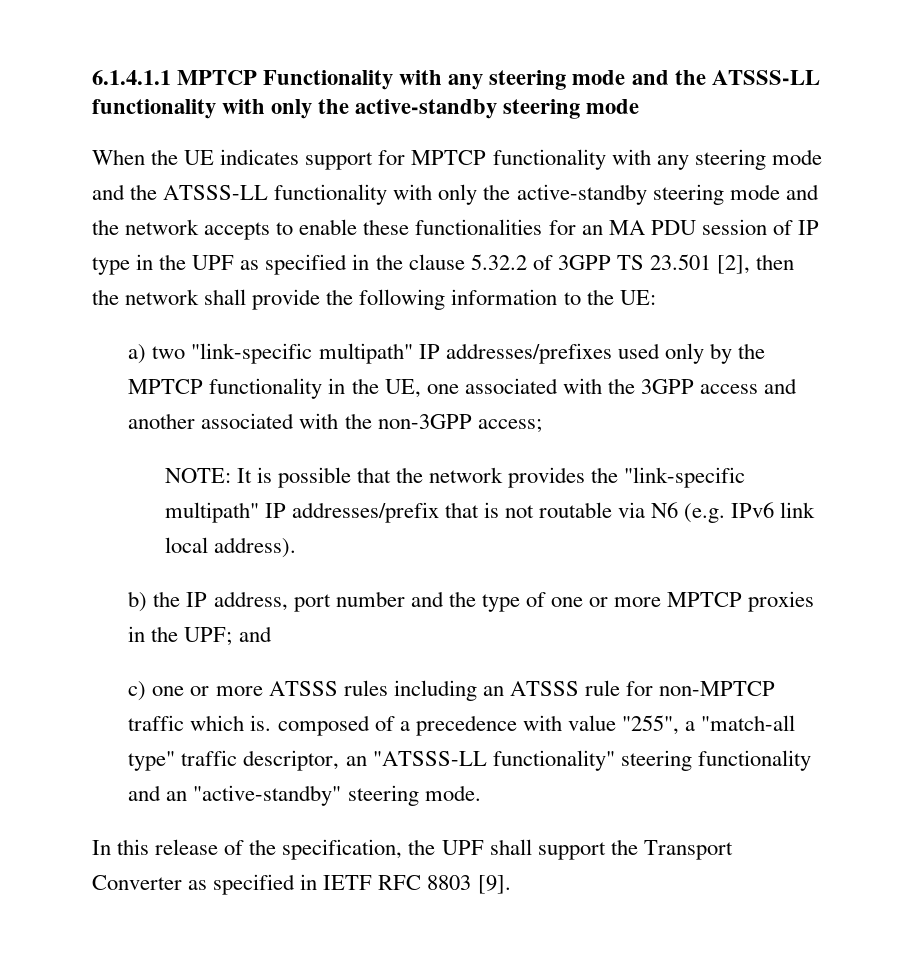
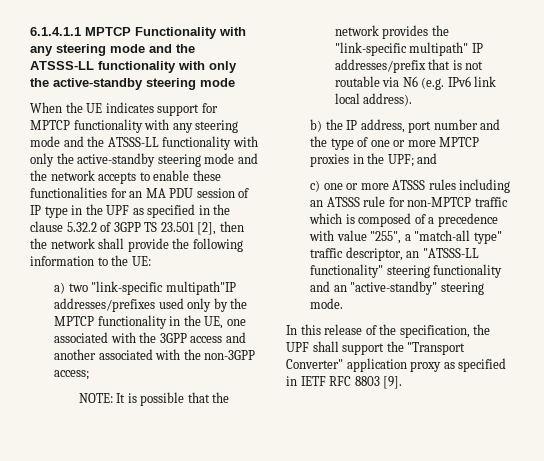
[318,343,440,364] multipath" IP -> [165,281,236,295] multipath"IP
[250,715,272,731] is. -> [345,214,355,224] is
[643,840,733,860] [92,875,182,890] Transport Converter -> [407,342,466,355] [286,358,442,372] "Transport Converter" application proxy

